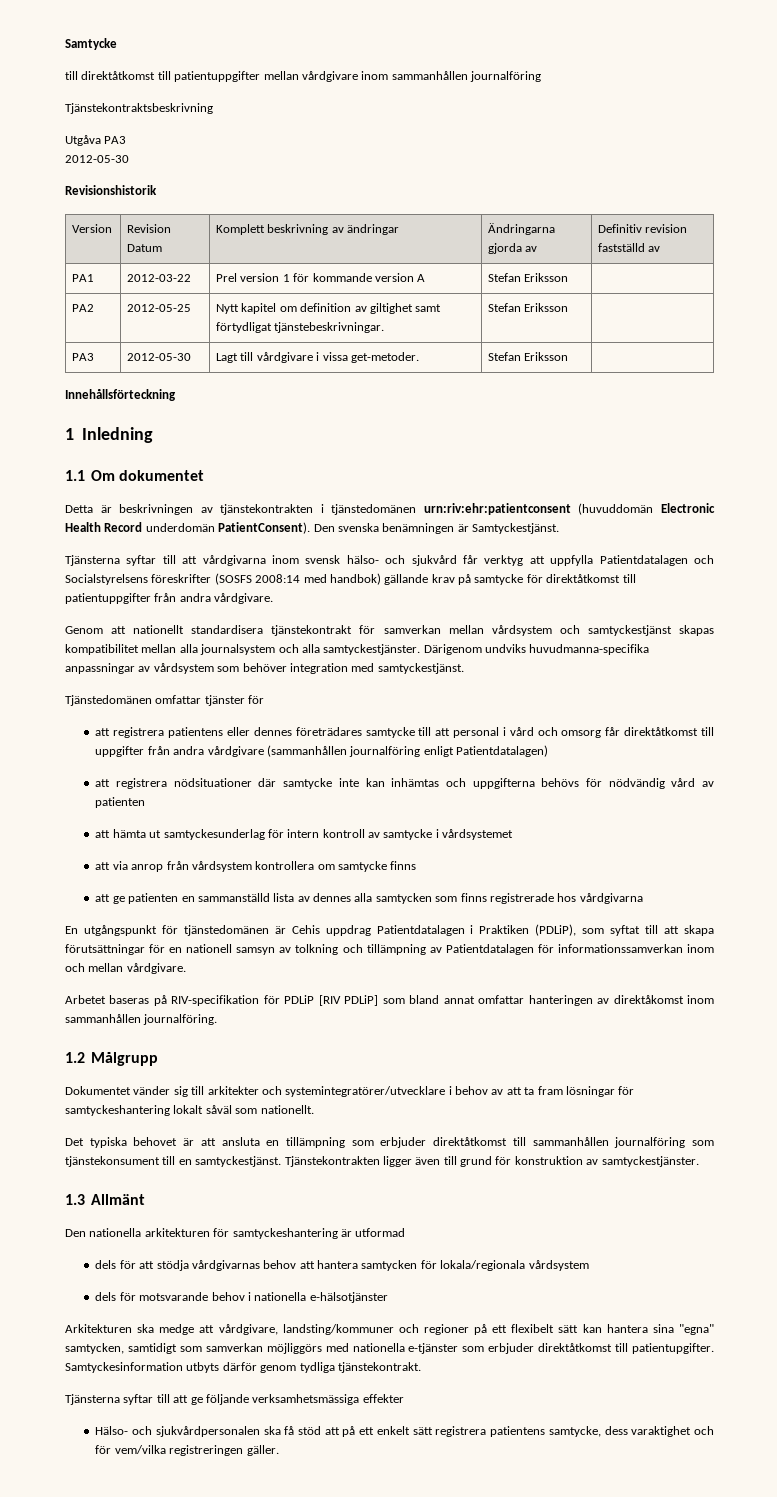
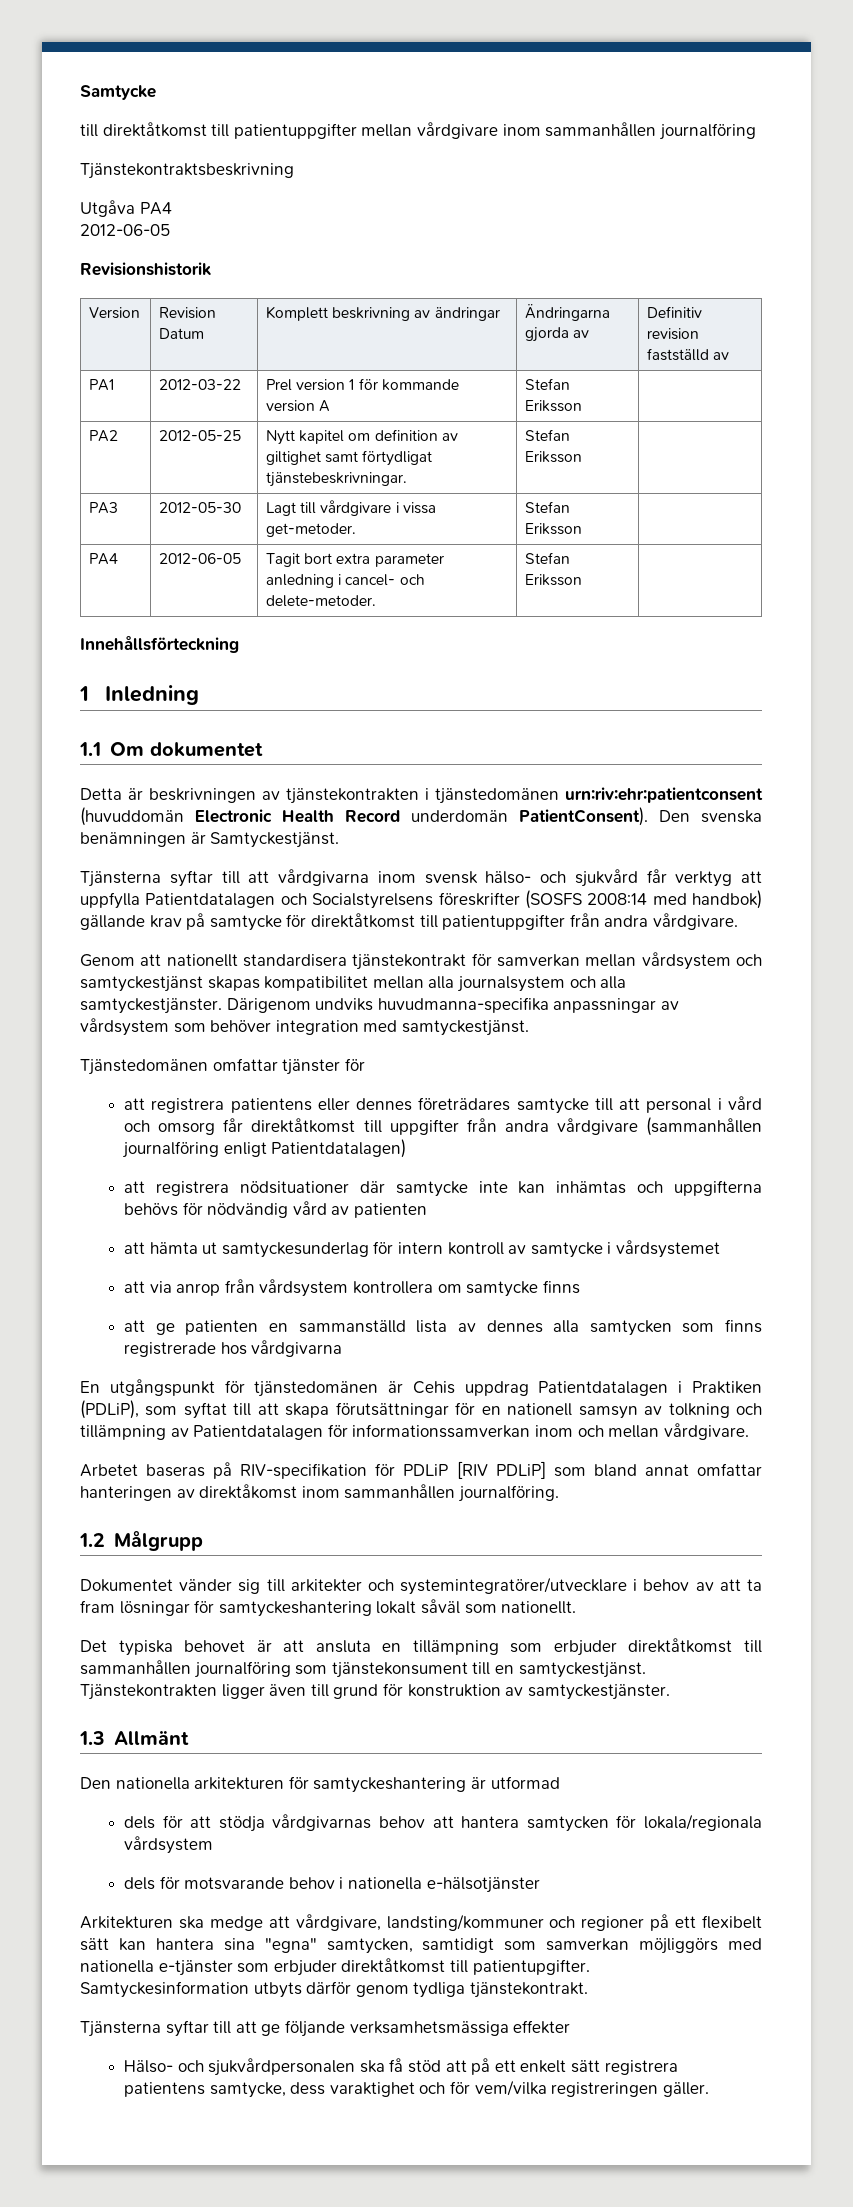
[104,136,127,144] [65,155,129,163] PA3 // 2012-05-30 -> [139,202,172,215] [80,224,170,236] PA4 // 2012-06-05
(569, 356) none -> [89,553,119,565] [159,553,242,564] [266,553,444,567] [266,574,425,588] [266,595,377,607] [525,552,571,564] [525,574,583,586] // PA4 | 2012-06-05 | Tagit bort extra parameter anledning i cancel- och delete-metoder. | Stefan Eriksson |

